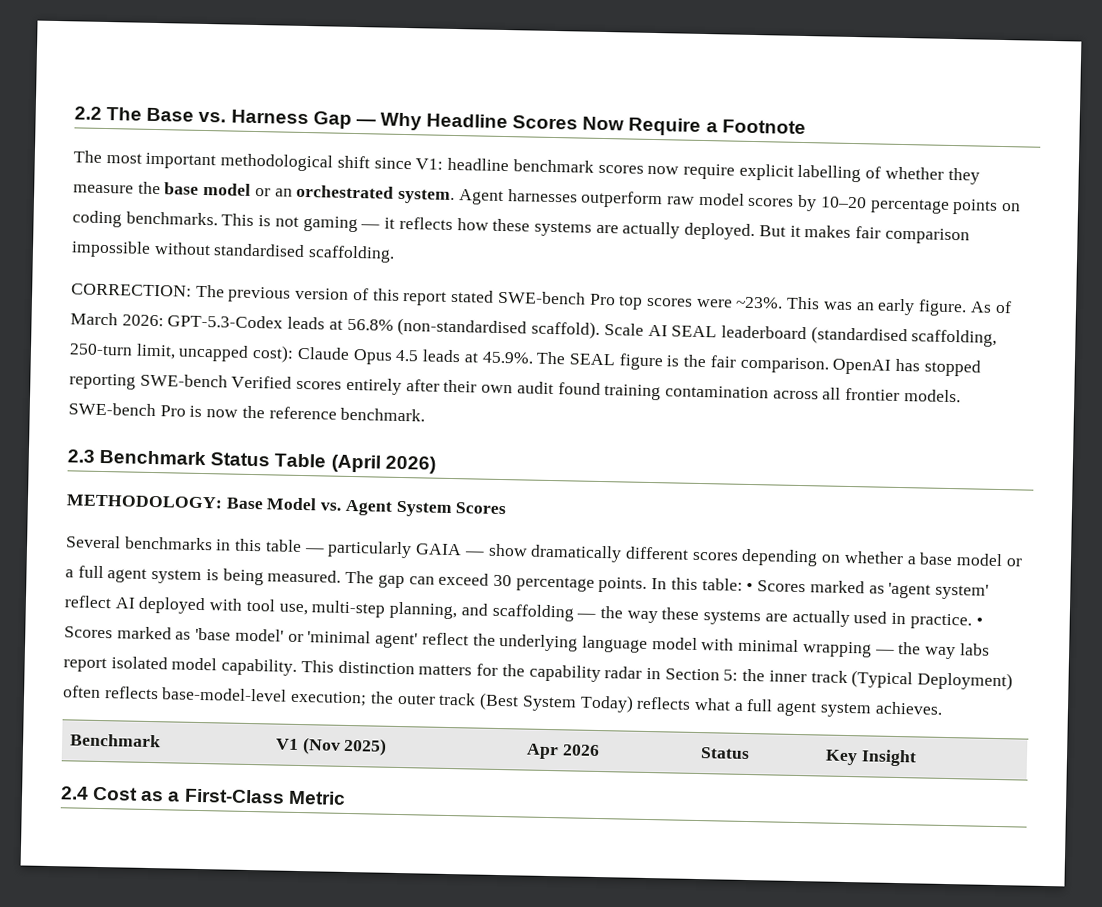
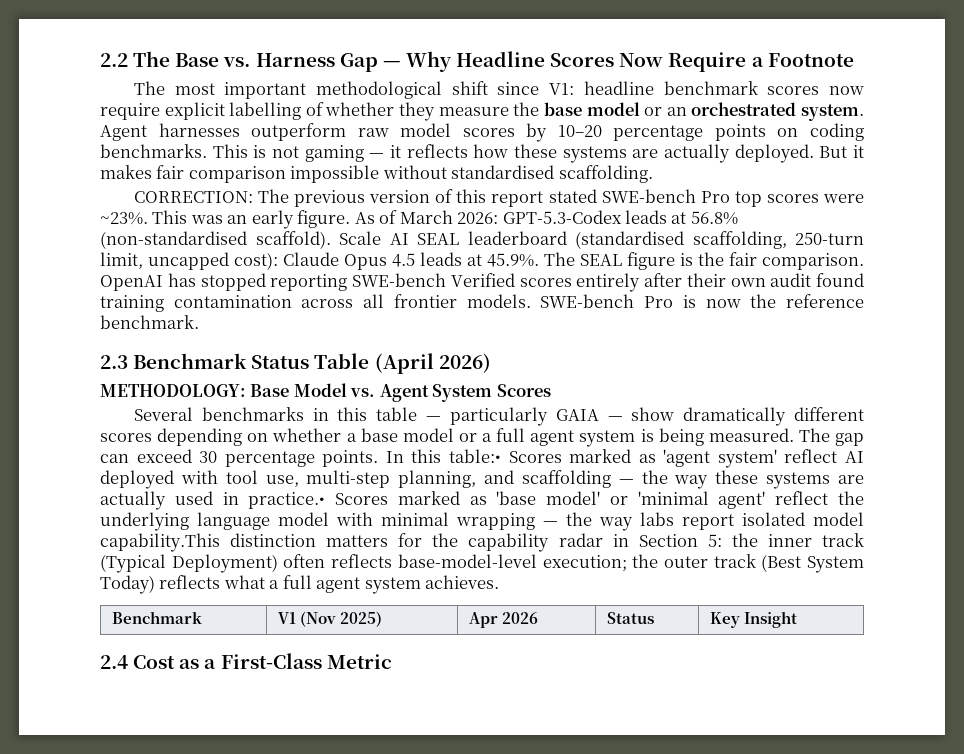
[701,578,754,592] table: • -> [449,449,501,463] table:•
[909,613,983,630] practice. • -> [248,492,326,509] practice.•
[221,658,334,676] capability. This -> [100,533,220,552] capability.This

